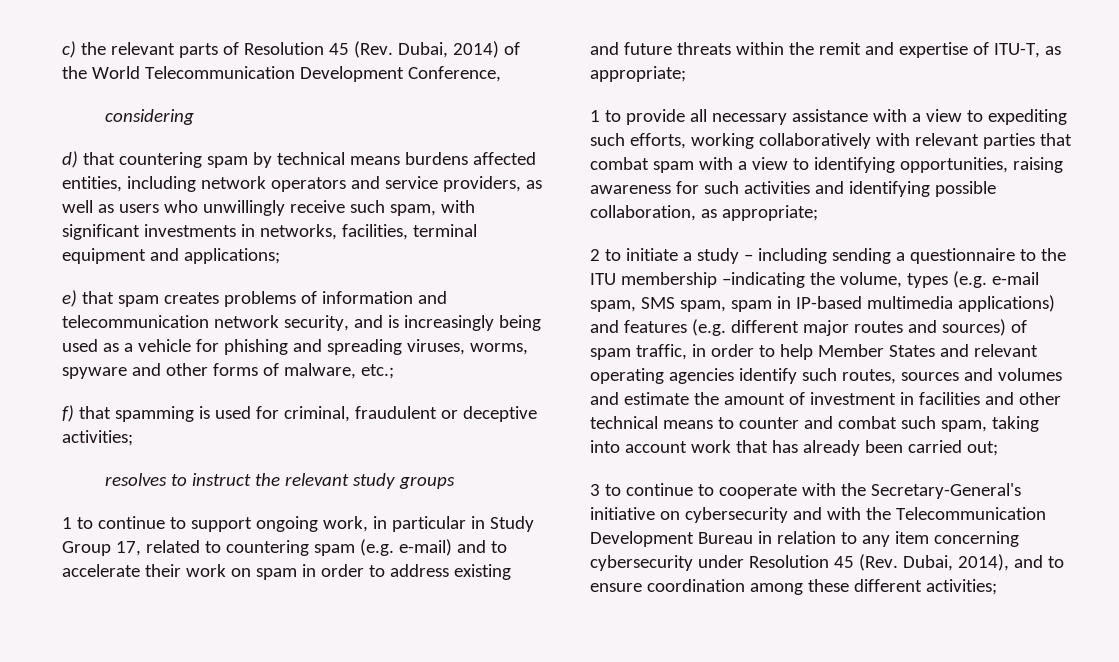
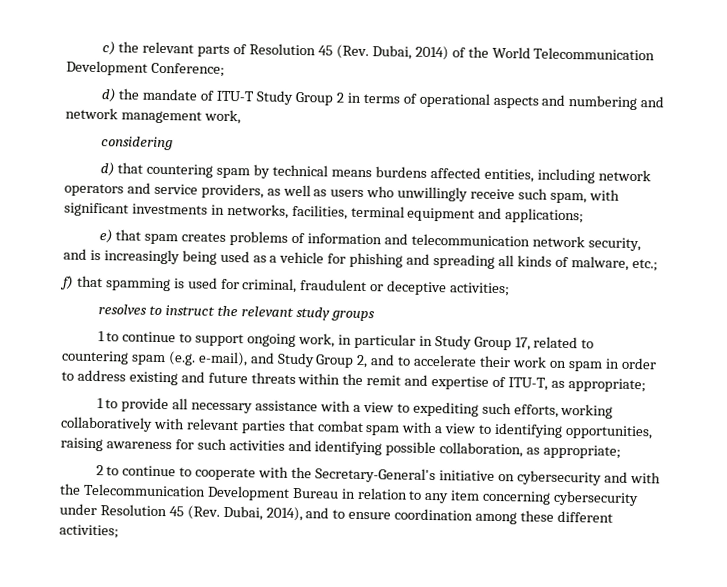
[407,66,501,82] Conference, -> [150,62,225,77] [100,88,665,111] [65,107,241,125] Conference; // d) the mandate of ITU-T Study Group 2 in terms of operational aspects and numbering and network management work,
[406,339,528,355] [62,363,258,379] viruses, worms, spyware and other forms -> [497,254,552,267] all kinds
[398,539,452,556] e-mail) -> [197,351,369,369] e-mail), and Study Group 2,
[625,248,1066,264] [590,271,1039,288] [590,295,1055,312] [590,319,1027,336] [590,344,1038,360] [590,368,1062,384] [590,392,1061,405] [590,416,1039,432] [590,440,998,456] [590,484,621,496] initiate a study – including sending a questionnaire to the ITU membership –indicating the volume, types (e.g. e-mail spam, SMS spam, spam in IP-based multimedia applications) and features (e.g. different major routes and sources) of spam traffic, in order to help Member States and relevant operating agencies identify such routes, sources and volumes and estimate the amount of investment in facilities and other technical means to counter and combat such spam, taking into account work that has already been carried out; // 3 to -> (120, 471) none

